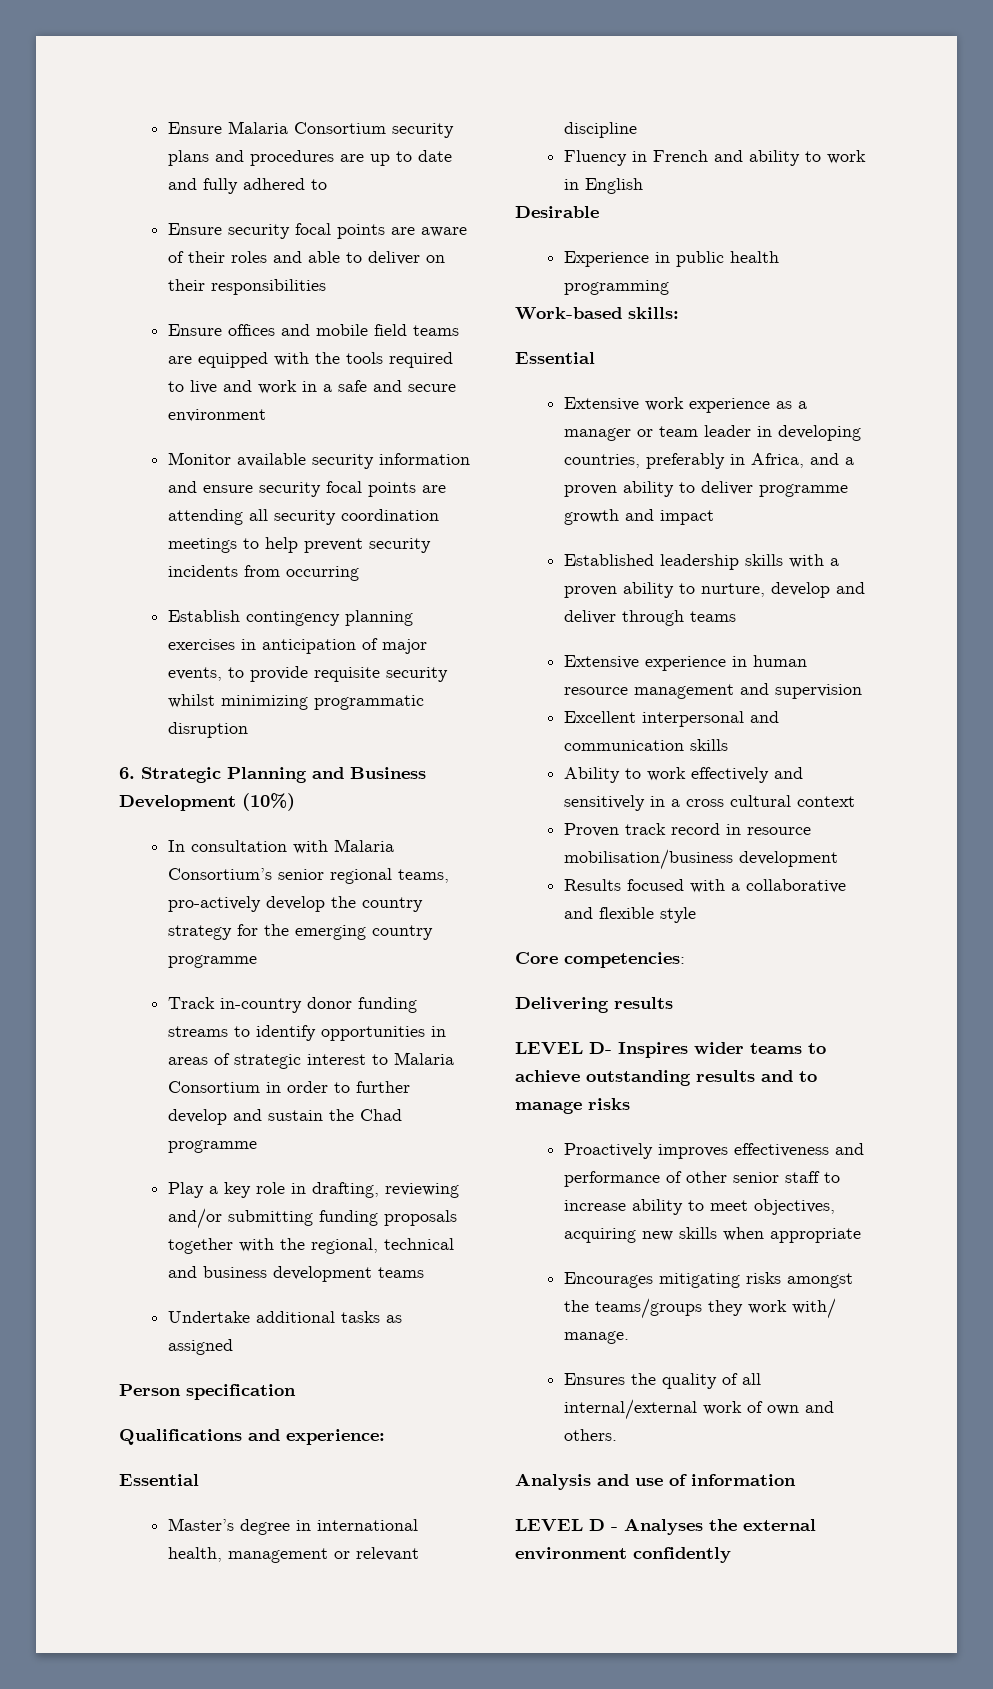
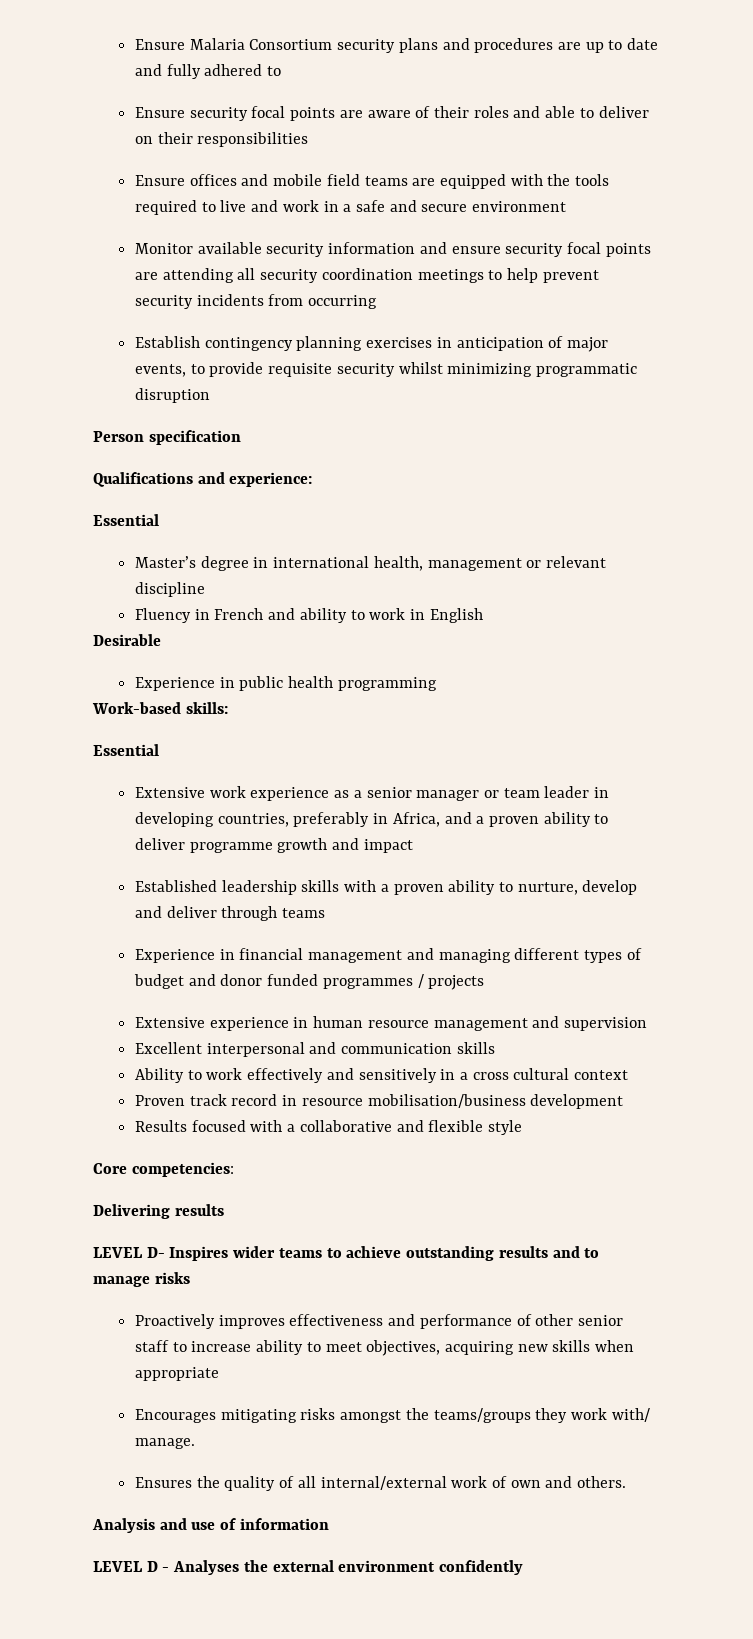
[119,767,426,783] [119,793,295,811] [168,839,395,854] [168,868,450,884] [168,896,424,912] [168,924,434,940] [168,955,258,968] [168,997,418,1013] [168,1025,447,1041] [168,1052,455,1069] [168,1081,411,1093] [168,1109,403,1125] [168,1140,258,1153] [168,1182,460,1198] [168,1208,458,1229] [168,1238,455,1254] [168,1266,425,1282] [168,1311,403,1323] [168,1339,234,1355] // 6. Strategic Planning and Business Development (10%) // In consultation with Malaria Consortium’s senior regional teams, pro-actively develop the country strategy for the emerging country programme // Track in-country donor funding streams to identify opportunities in areas of strategic interest to Malaria Consortium in order to further develop and sustain the Chad programme // Play a key role in drafting, reviewing and/or submitting funding proposals together with the regional, technical and business development teams // Undertake additional tasks as assigned -> (210, 395) none
(808, 405) none -> [366,787,412,798] senior
(737, 616) none -> [134,948,642,963] [133,974,485,990] // Experience in financial management and managing different types of budget and donor funded programmes / projects

